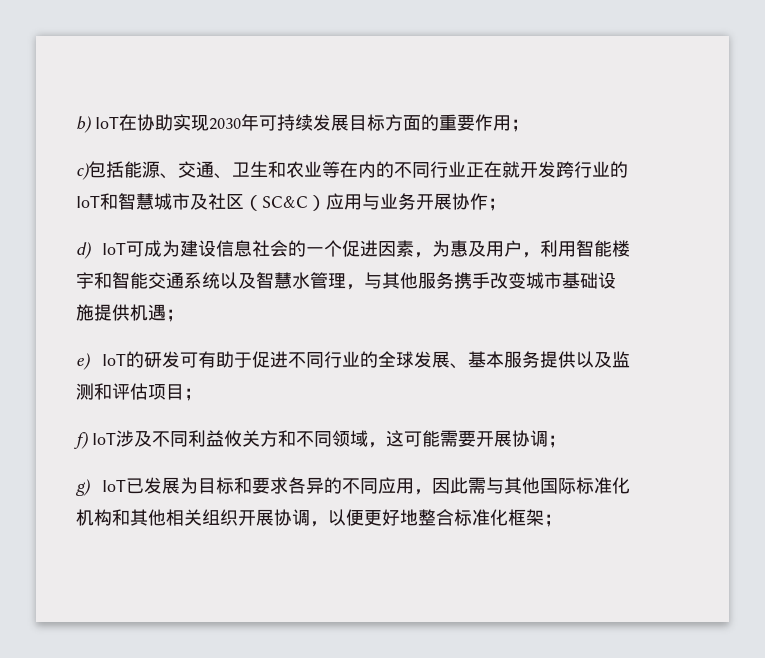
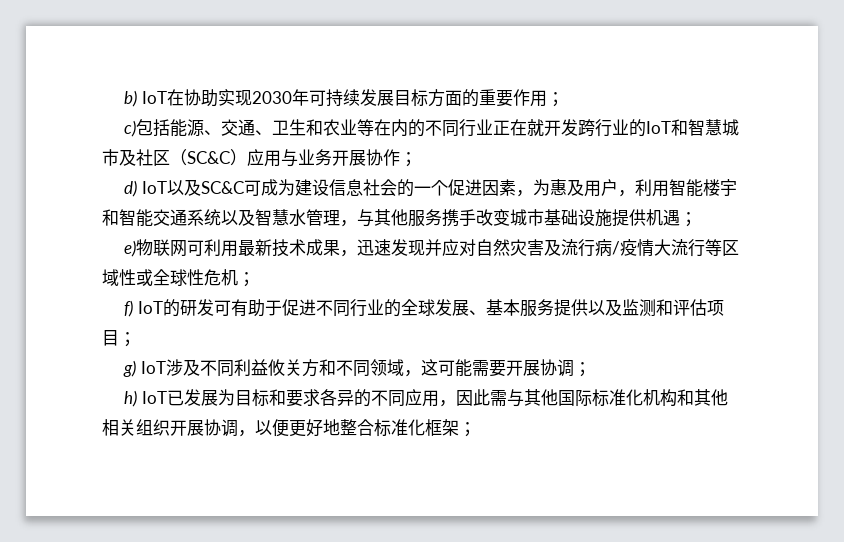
(126, 248) none -> [166,179,244,196] 以及SC&C
(91, 361) none -> [136,239,740,257] [102,269,255,287] [124,300,134,317] 物联网可利用最新技术成果，迅速发现并应对自然灾害及流行病/疫情大流行等区域性或全球性危机； // f)
[74,432,89,449] f) -> [123,360,137,377] g)
[76,479,91,496] g) -> [124,390,138,407] h)

